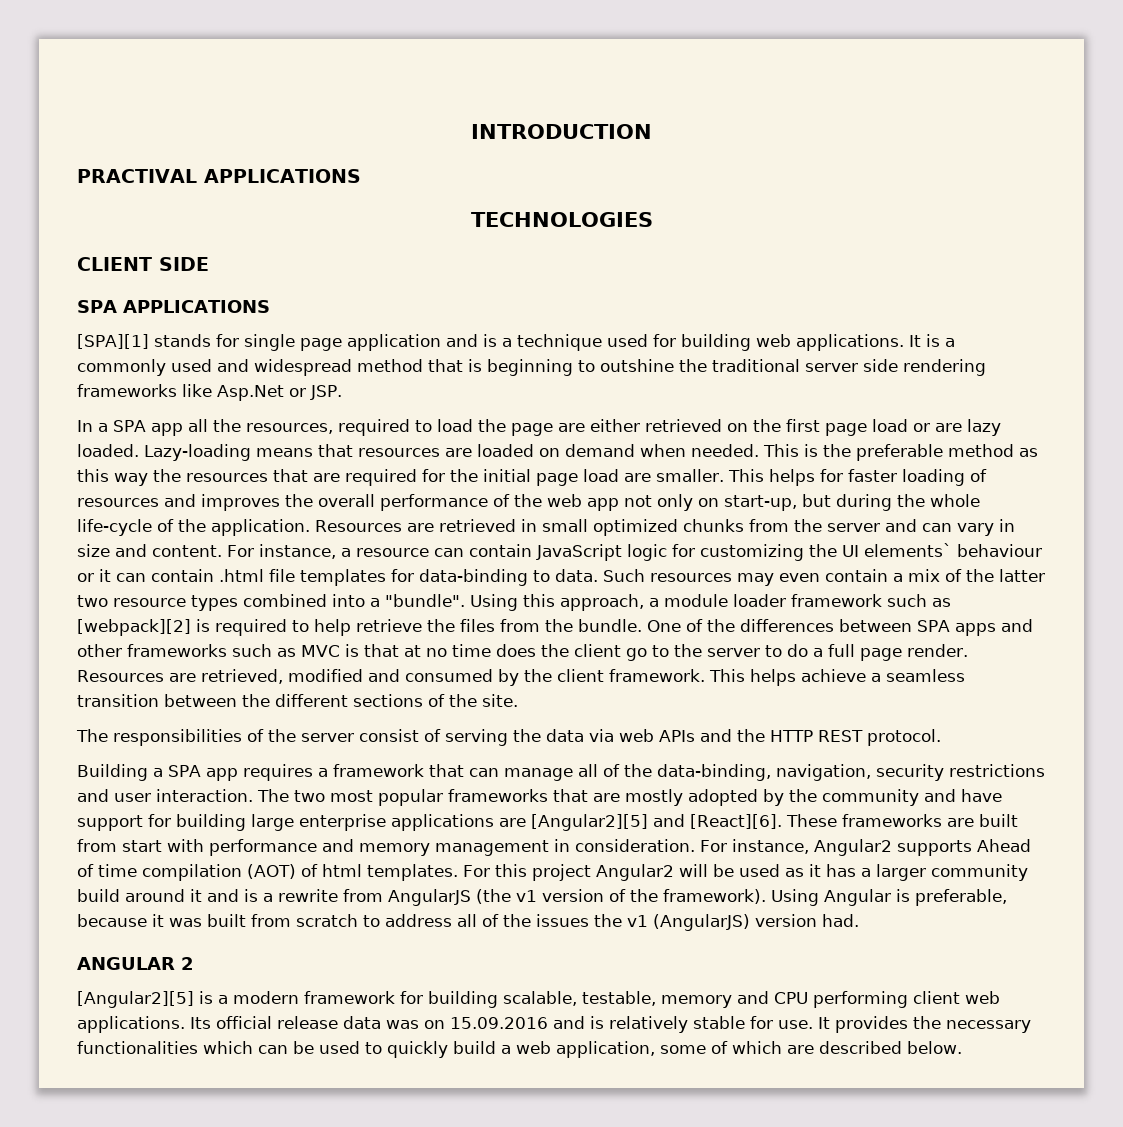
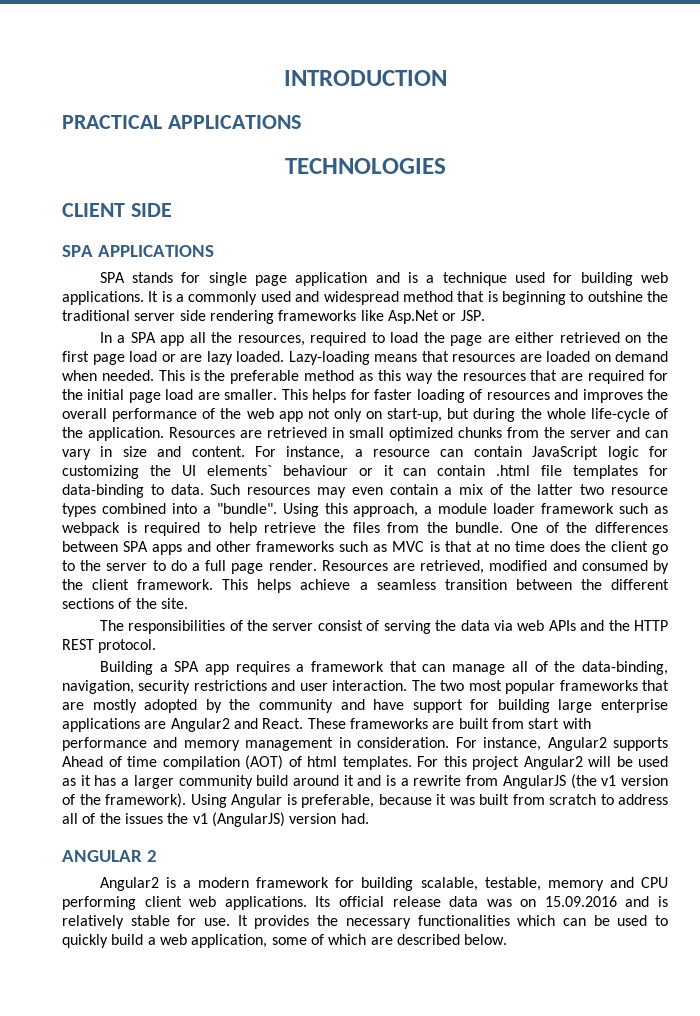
[77,169,197,183] PRACTIVAL -> [62,115,162,129] PRACTICAL
[77,334,149,349] [SPA][1] -> [99,272,125,283] SPA
[77,619,191,636] [webpack][2] -> [62,522,120,536] webpack
[531,814,782,831] [Angular2][5] and [React][6]. -> [170,718,304,732] Angular2 and React.
[77,991,194,1008] [Angular2][5] -> [99,877,159,891] Angular2

